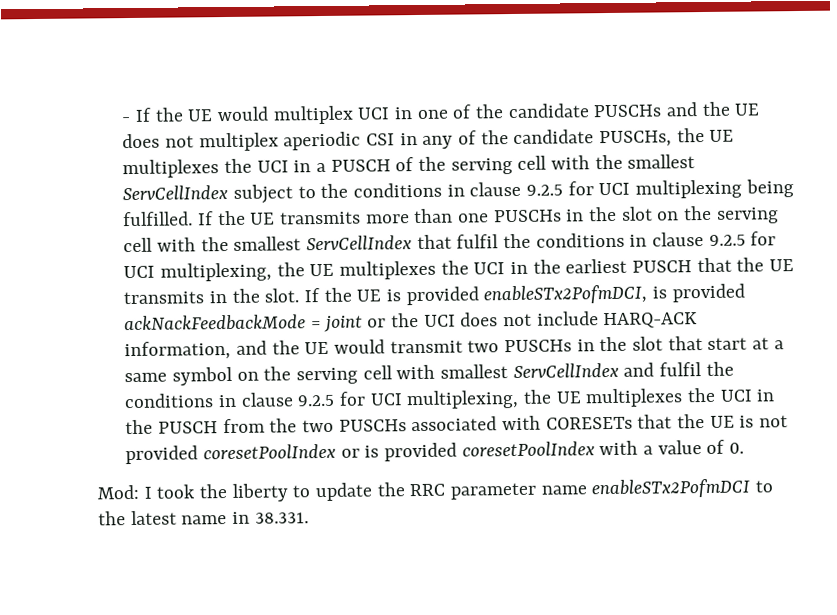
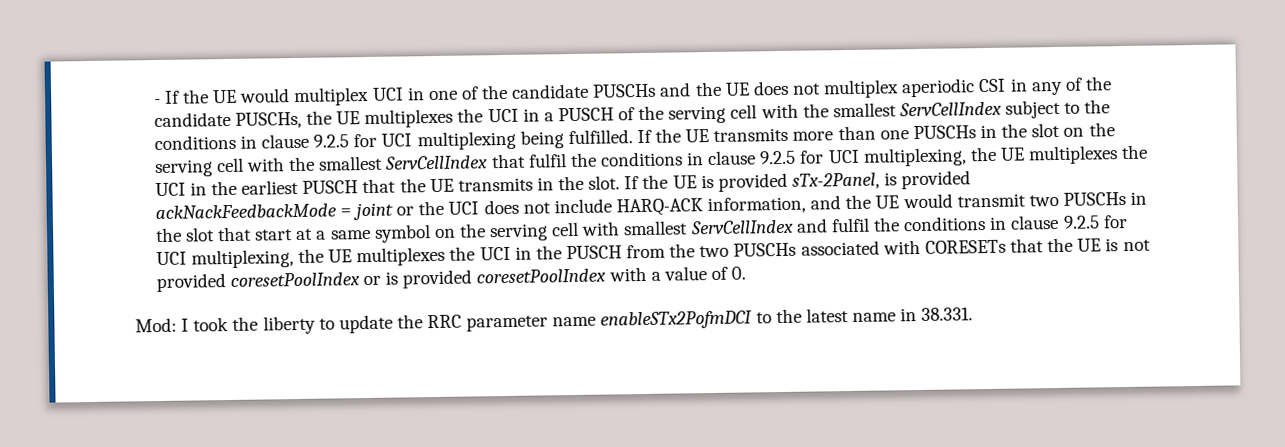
[483,284,648,305] enableSTx2PofmDCI, -> [791,172,880,190] sTx-2Panel,

